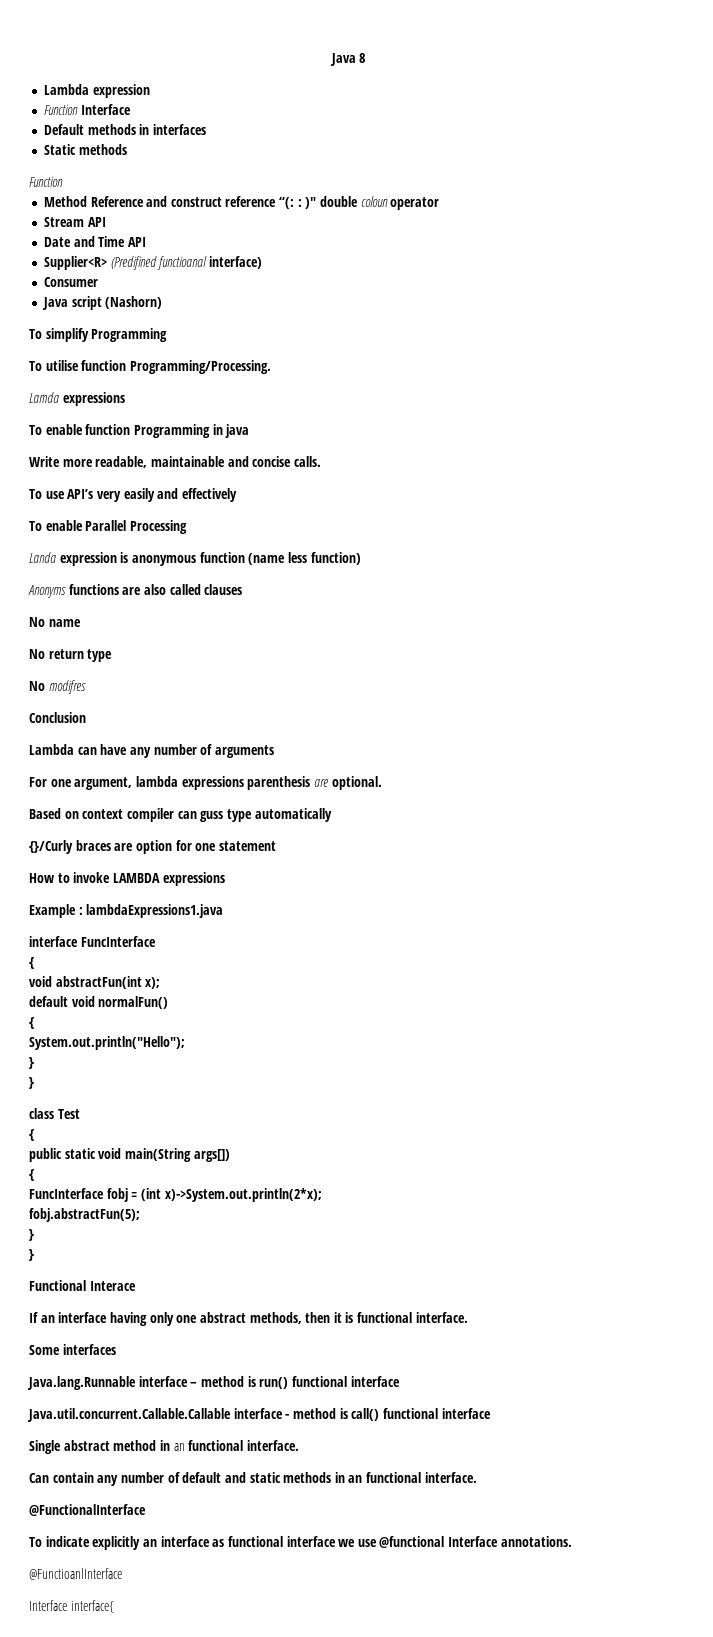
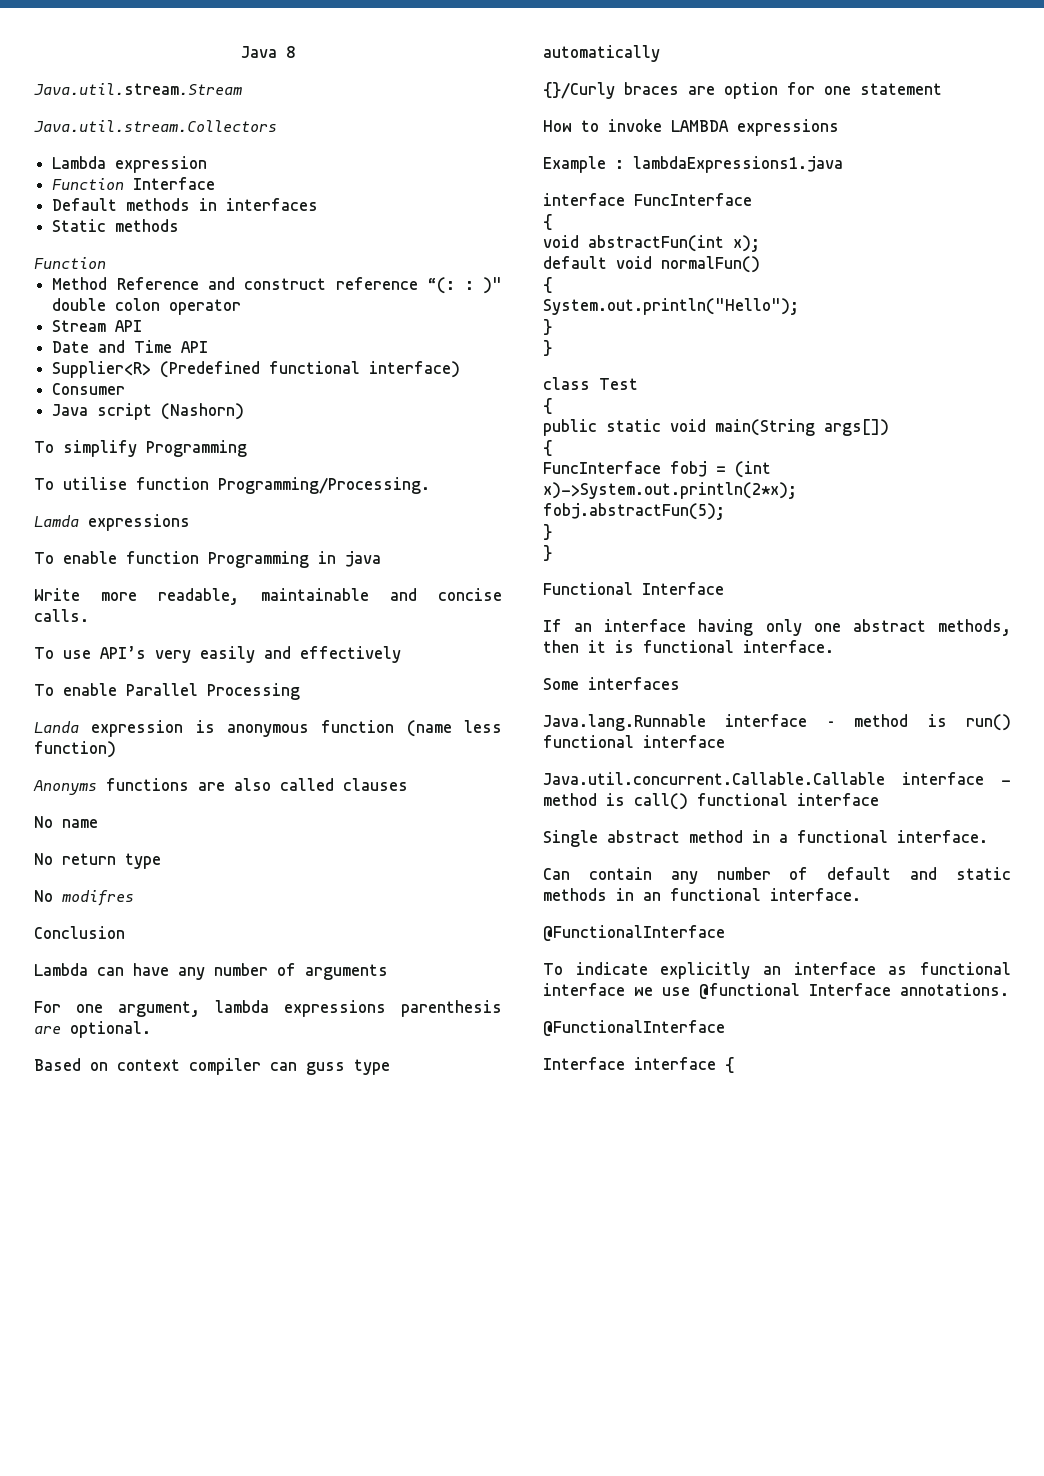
(366, 58) none -> [34,83,242,95] [34,120,277,132] // Java.util.stream.Stream // Java.util.stream.Collectors
[360,196,388,207] coloun -> [115,298,161,311] colon
[110,256,208,270] (Predifined functioanal -> [160,361,361,378] (Predefined functional
[89,1281,136,1291] Interace -> [642,582,724,595] Interface
[173,1443,185,1451] an -> [779,834,788,843] a
[29,1568,122,1580] [29,1600,114,1613] @FunctioanlInterface // Interface interface{ -> [543,1020,725,1036] [543,1057,734,1073] @FunctionalInterface // Interface interface {

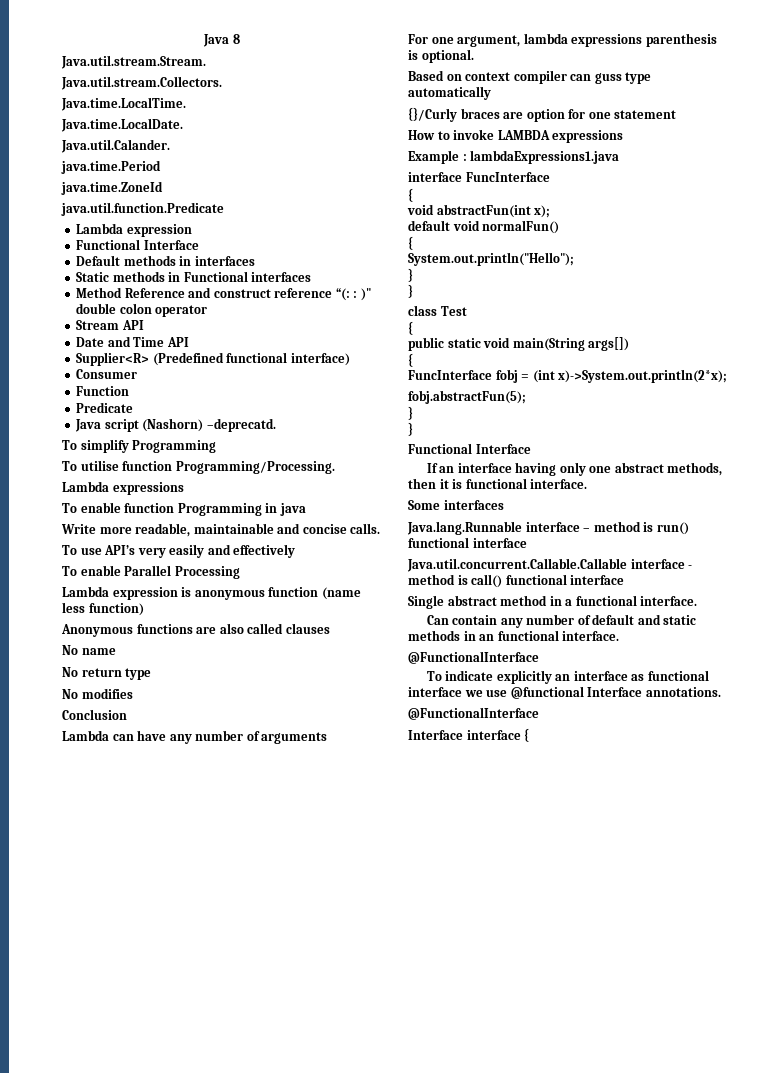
[34,83,242,95] [34,120,277,132] Java.util.stream.Stream // Java.util.stream.Collectors -> [61,55,206,69] [61,76,222,90] [61,97,186,111] [61,118,183,132] [61,139,170,153] [61,160,161,174] [61,181,163,195] [61,202,224,216] Java.util.stream.Stream. // Java.util.stream.Collectors. // Java.time.LocalTime. // Java.time.LocalDate. // Java.util.Calander. // java.time.Period // java.time.ZoneId // java.util.function.Predicate
[52,178,125,190] Function -> [76,239,141,250] Functional
[34,257,106,269] // Function -> [168,271,312,282] in Functional interfaces
(126, 389) none -> [76,386,130,396] [76,402,134,413] // Function // Predicate
(245, 411) none -> [206,418,276,432] –deprecatd.
[34,515,79,527] Lamda -> [62,481,109,492] Lambda
[34,721,79,733] Landa -> [62,586,109,597] Lambda
[33,780,97,795] Anonyms -> [61,624,133,637] Anonymous
[62,890,134,906] modifres -> [81,688,133,699] modifies
[34,1026,61,1034] are -> [408,50,418,60] is

